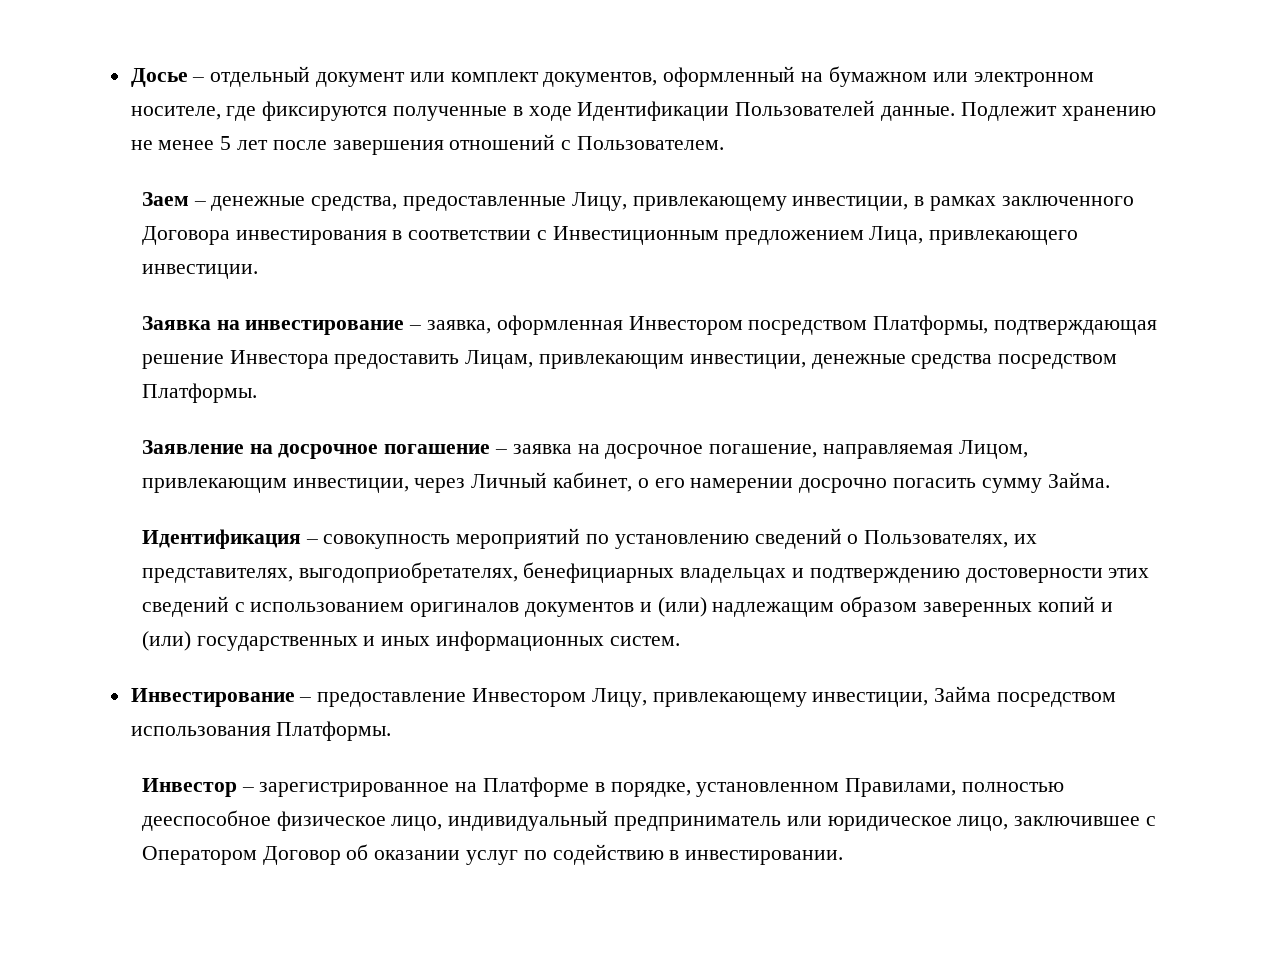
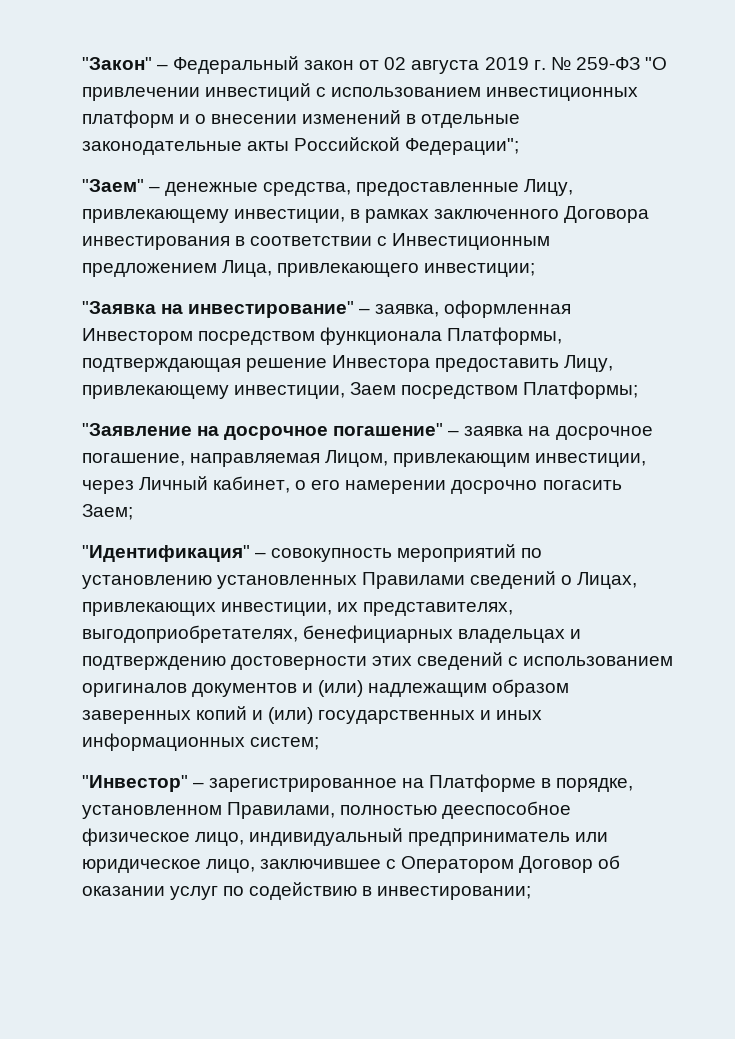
[130,66,1094,87] [130,100,1156,121] [130,134,725,155] [141,192,189,206] Досье – отдельный документ или комплект документов, оформленный на бумажном или электронном носителе, где фиксируются полученные в ходе Идентификации Пользователей данные. Подлежит хранению не менее 5 лет после завершения отношений с Пользователем. // Заем -> [81,56,668,74] [81,83,639,101] [81,110,521,128] [81,137,520,155] [81,179,144,192] "Закон" – Федеральный закон от 02 августа 2019 г. № 259-ФЗ "О привлечении инвестиций с использованием инвестиционных платформ и о внесении изменений в отдельные законодательные акты Российской Федерации"; // "Заем"
[141,264,258,279] [141,316,405,335] инвестиции. // Заявка на инвестирование -> [424,263,536,277] [81,301,354,318] инвестиции; // "Заявка на инвестирование"
(868, 327) none -> [319,327,442,345] функционала
[465,350,1118,369] [141,383,257,403] [141,440,491,459] Лицам, привлекающим инвестиции, денежные средства посредством Платформы. // Заявление на досрочное погашение -> [564,355,614,372] [81,381,639,399] [81,423,444,440] Лицу, привлекающему инвестиции, Заем посредством Платформы; // "Заявление на досрочное погашение"
[981,472,1110,493] [141,529,301,549] сумму Займа. // Идентификация -> [81,504,133,520] [81,545,250,562] Заем; // "Идентификация"
[754,528,1009,549] сведений о Пользователях, -> [216,571,638,589] [81,602,332,616] установленных Правилами сведений о Лицах, привлекающих инвестиции,
[609,636,680,646] [130,686,1117,707] [130,721,392,741] [141,778,237,797] систем. // Инвестирование – предоставление Инвестором Лицу, привлекающему инвестиции, Займа посредством использования Платформы. // Инвестор -> [249,737,319,750] [81,775,188,792] систем; // "Инвестор"
[685,850,844,865] инвестировании. -> [377,886,532,900] инвестировании;

